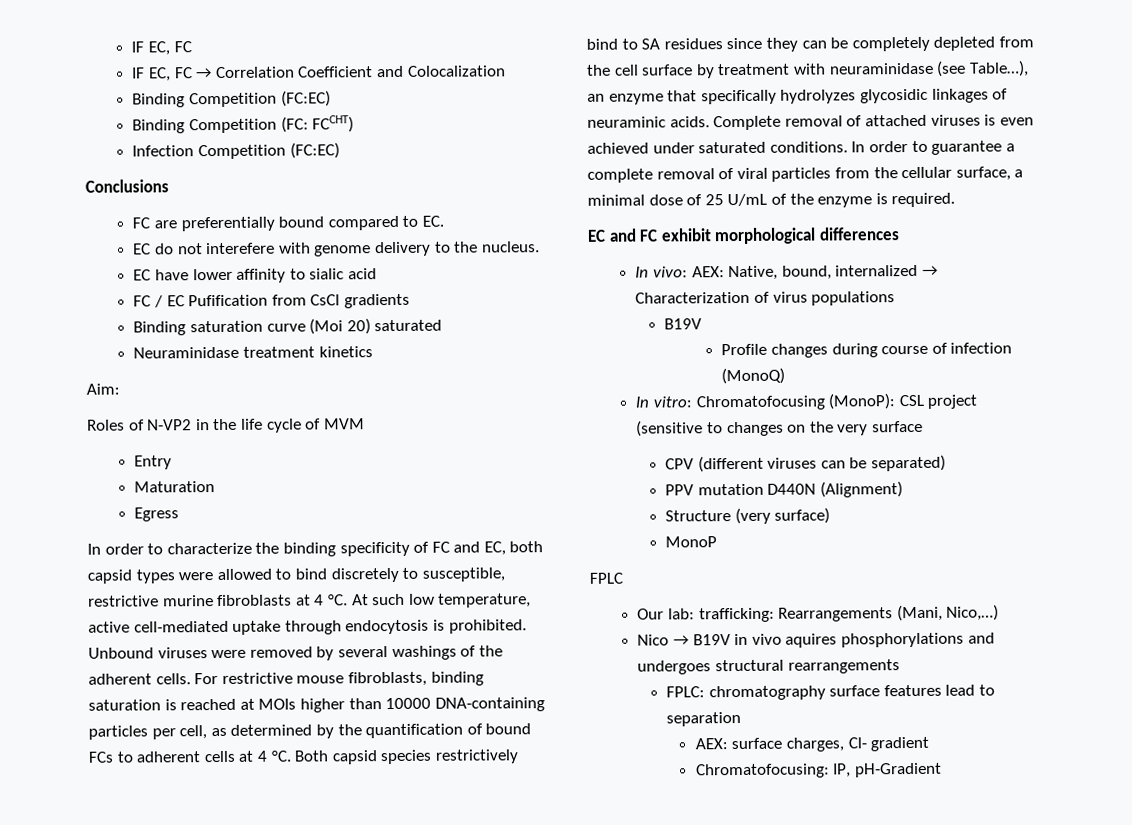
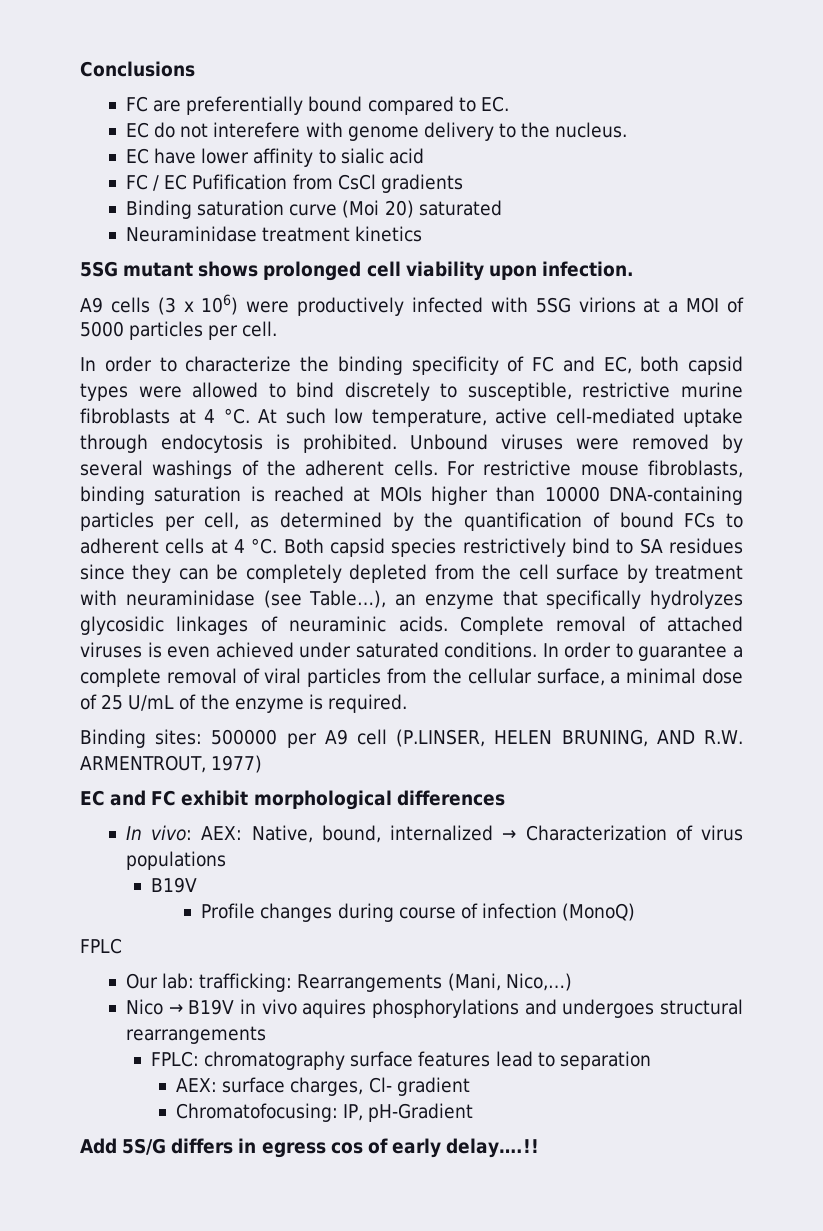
[131,41,192,56] [132,65,506,82] [132,90,331,108] [132,115,355,134] [132,142,340,160] IF EC, FC // IF EC, FC → Correlation Coefficient and Colocalization // Binding Competition (FC:EC) // Binding Competition (FC: FCCHT) // Infection Competition (FC:EC) // -> (80, 69) none
[86,383,120,395] [87,418,365,433] [134,455,173,470] [134,481,216,493] [134,507,180,522] Aim: // Roles of N-VP2 in the life cycle of MVM // Entry // Maturation // Egress -> [80,261,634,281] [80,294,744,316] [80,321,278,340] 5SG mutant shows prolonged cell viability upon infection. // A9 cells (3 x 106) were productively infected with 5SG virions at a MOI of 5000 particles per cell.
(956, 200) none -> [80,729,744,748] [80,755,263,773] // Binding sites: 500000 per A9 cell (P.LINSER, HELEN BRUNING, AND R.W. ARMENTROUT, 1977)
[635,393,978,411] [636,420,923,437] [665,454,947,473] [665,481,903,498] [665,507,831,525] [665,536,718,548] // In vitro: Chromatofocusing (MonoP): CSL project (sensitive to changes on the very surface // CPV (different viruses can be separated) // PPV mutation D440N (Alignment) // Structure (very surface) // MonoP -> (636, 912) none
(942, 770) none -> [80,1138,540,1158] // Add 5S/G differs in egress cos of early delay….!!

